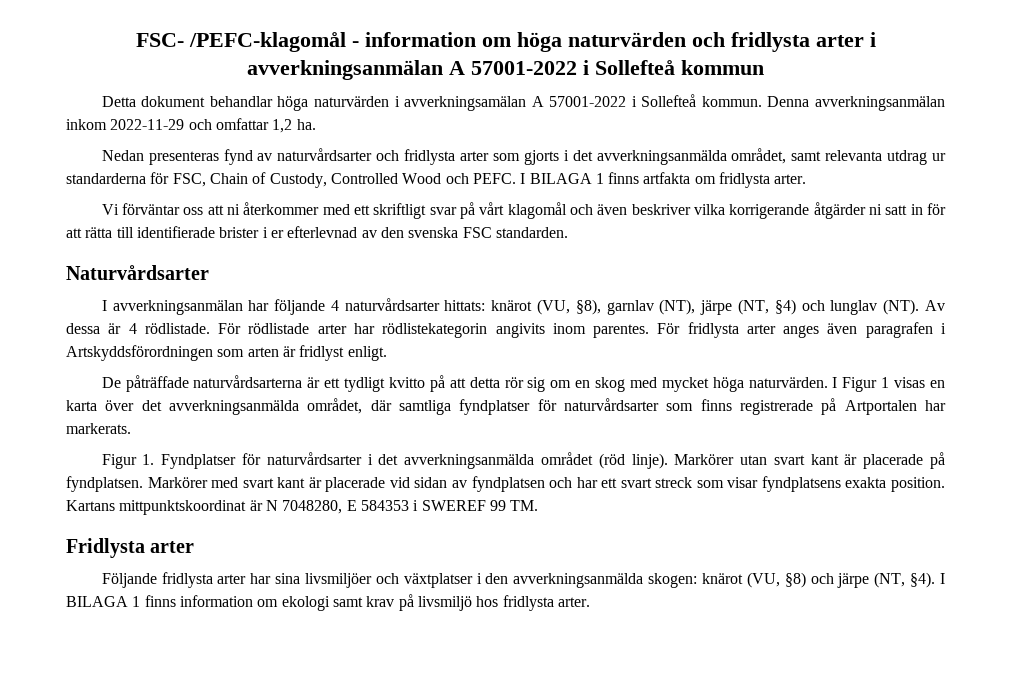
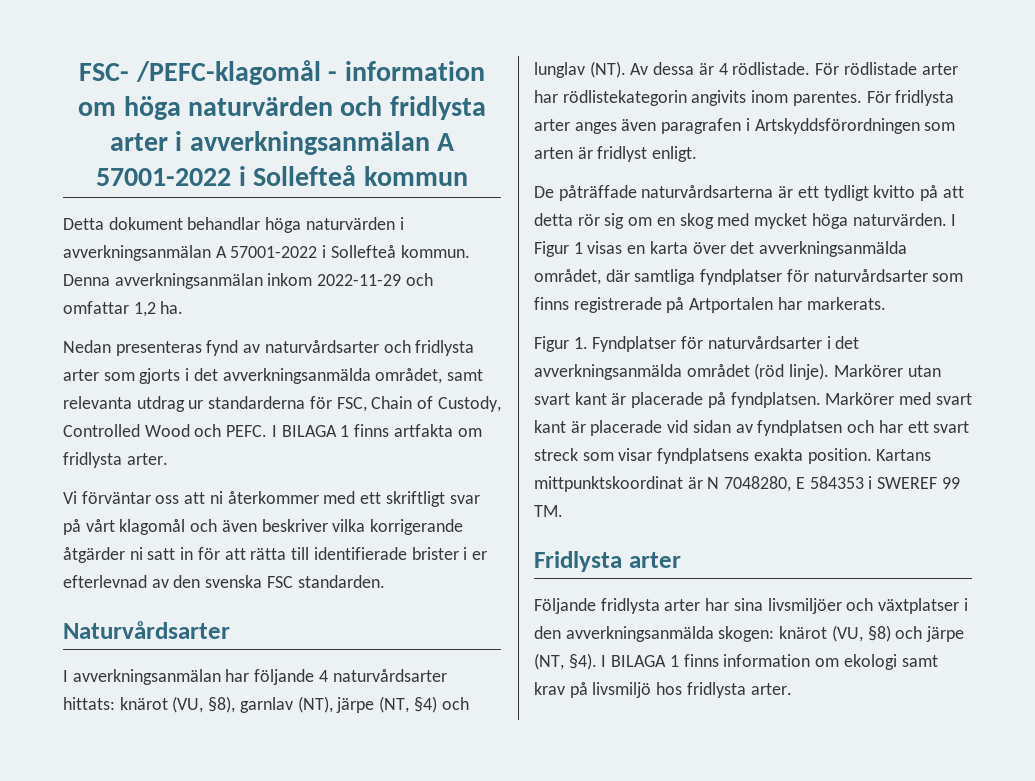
[404,96,527,111] avverkningsamälan -> [63,245,211,261] avverkningsanmälan

